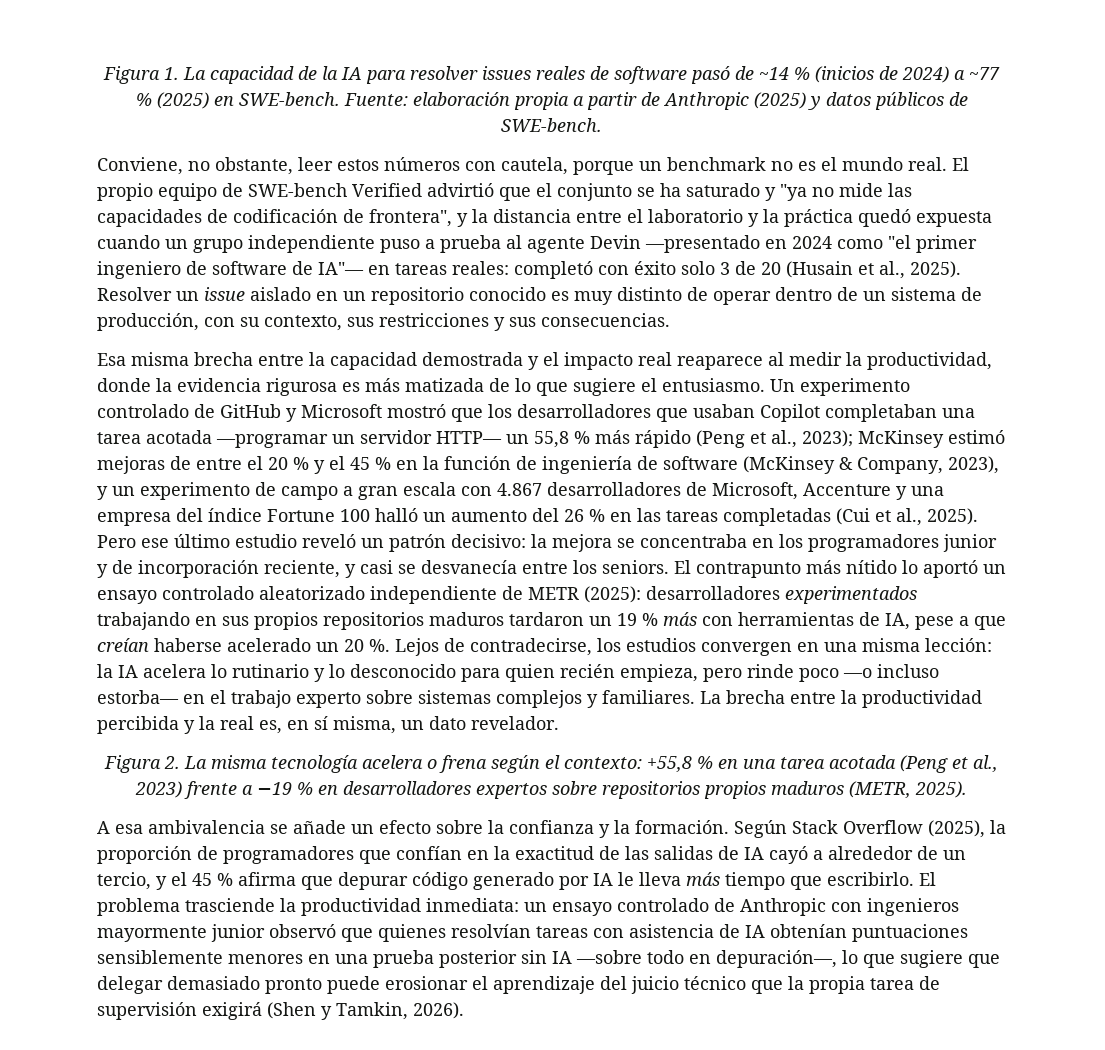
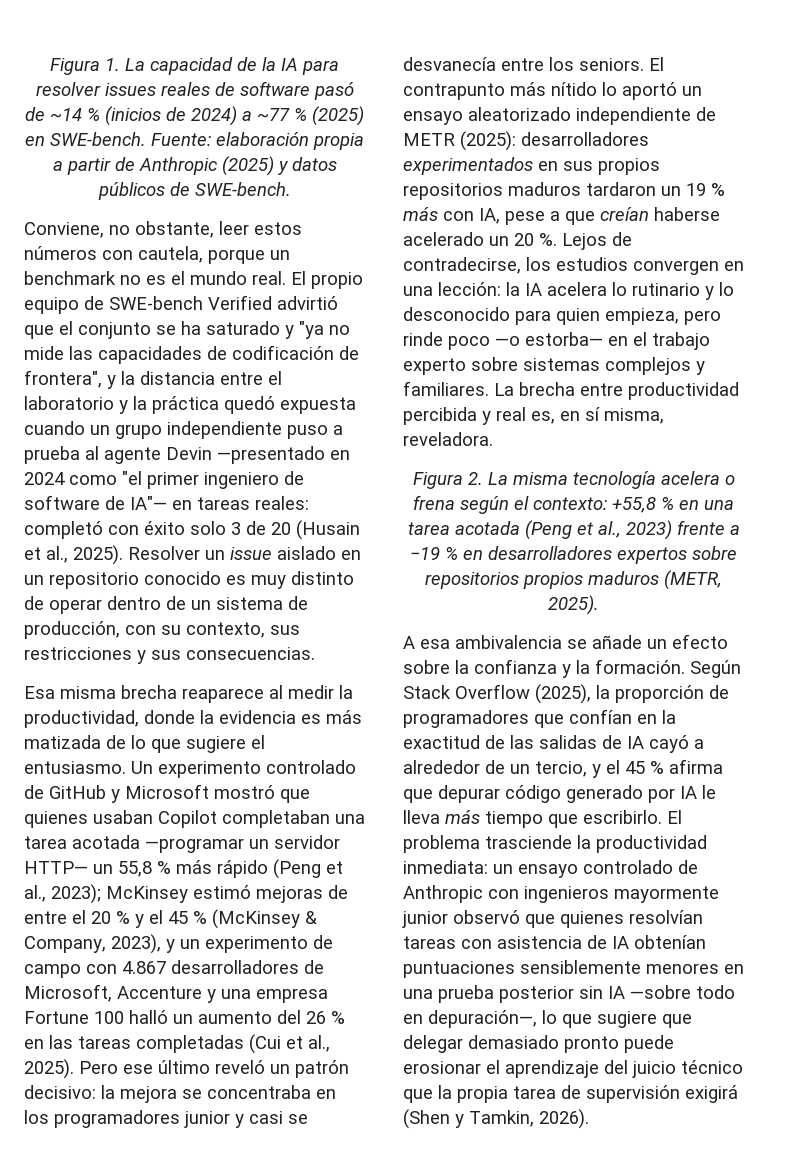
[258,352,672,370] entre la capacidad demostrada y el impacto real -> (177, 692) none
[266,378,337,396] rigurosa -> (296, 717) none
[488,404,688,422] los desarrolladores que -> [24,811,88,828] quienes
[396,456,738,474] en la función de ingeniería de software -> (207, 917) none
[343,482,456,500] a gran escala -> (81, 971) none
[176,508,262,522] del índice -> (328, 995) none
[235,534,297,548] estudio -> (210, 1067) none
[112,560,356,578] de incorporación reciente, y -> (244, 1121) none
[162,586,254,600] controlado -> (463, 118) none
[97,612,190,630] trabajando -> (533, 166) none
[738,612,880,626] herramientas de -> (474, 216) none
[862,638,920,652] misma -> (433, 291) none
[560,664,615,678] recién -> (600, 316) none
[877,664,939,678] incluso -> (520, 341) none
[841,690,857,704] la -> (623, 389) none
[199,716,215,730] la -> (491, 418) none
[401,716,559,730] un dato revelador. -> [403,432,493,446] reveladora.

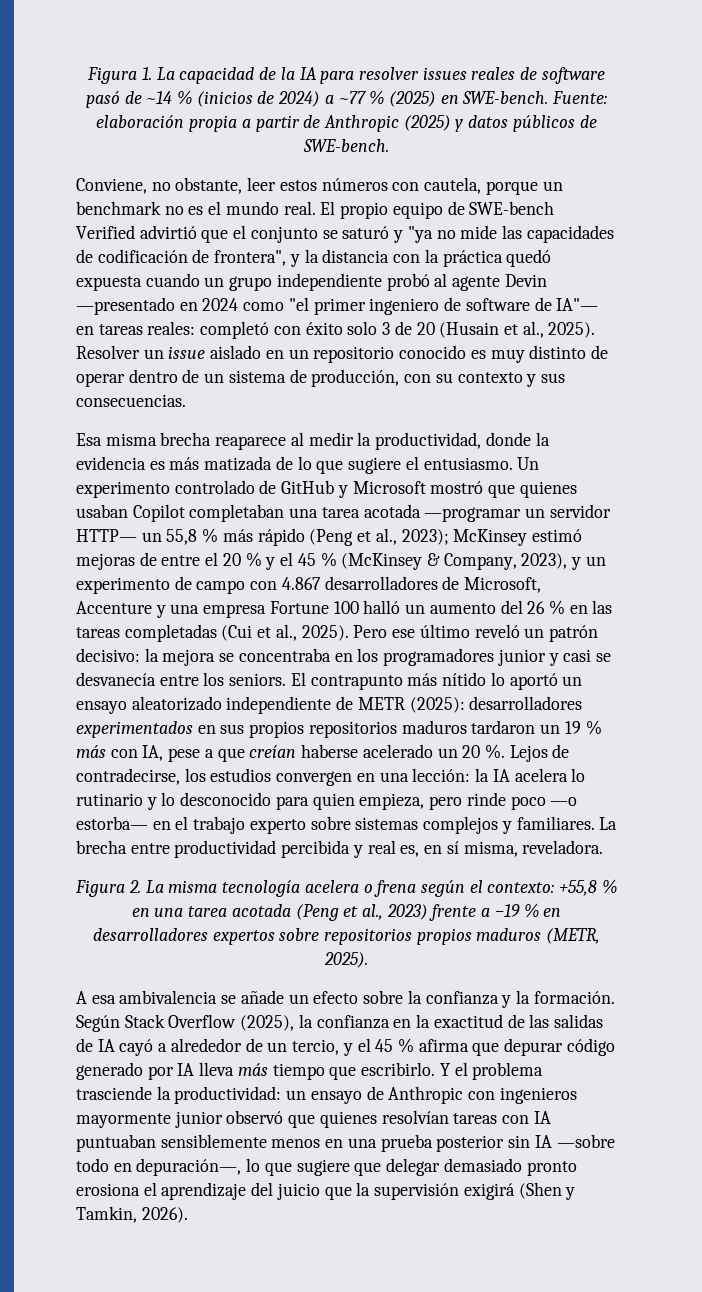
[181,321,280,335] ha saturado -> [342,226,390,239] saturó
[220,371,282,385] [24,396,128,414] entre el laboratorio y -> [393,254,421,263] con
[287,425,343,439] [24,446,80,464] puso a prueba -> [386,273,430,291] probó
[186,622,300,638] [24,647,132,660] contexto, sus restricciones -> [457,372,523,383] contexto
[615,685,729,703] [403,709,632,728] proporción de programadores que confían -> [316,1015,390,1029] confianza
[702,785,716,799] le -> (195, 1069) none
[667,810,682,824] El -> [439,1062,468,1076] Y el
[596,835,707,853] [403,860,673,878] productividad inmediata: un ensayo controlado -> [174,1086,362,1104] productividad: un ensayo
[497,935,706,949] [403,960,719,978] asistencia de IA obtenían puntuaciones sensiblemente menores -> [533,1111,551,1124] [76,1134,321,1152] IA puntuaban sensiblemente menos
[624,1035,674,1053] [403,1061,481,1074] puede erosionar -> [76,1183,140,1196] erosiona
[681,1060,743,1074] técnico -> (320, 1191) none
[457,1085,581,1103] propia tarea de -> (371, 1189) none

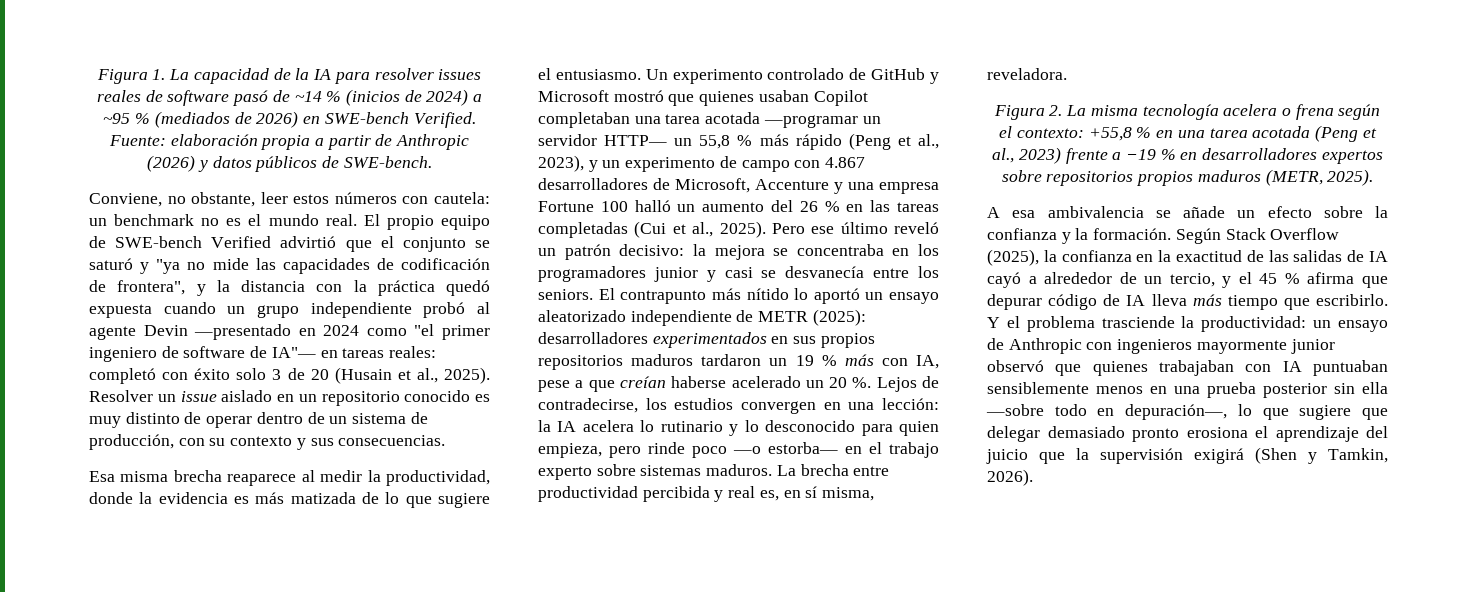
[338,90,549,107] ~77 % (2025) en SWE-bench. -> [103,111,476,128] ~95 % (mediados de 2026) en SWE-bench Verified.
[403,115,451,131] (2025) -> [147,155,196,172] (2026)
[424,177,538,195] cautela, porque -> [434,192,490,204] cautela:
[401,529,582,546] [76,552,517,570] 2023); McKinsey estimó mejoras de entre el 20 % y el 45 % (McKinsey & Company, -> (939, 141) none
[423,816,595,834] complejos y familiares. -> [706,464,773,476] maduros.
[76,1062,174,1080] generado por -> [1103,294,1121,306] de
[381,1110,498,1124] resolvían tareas -> [1159,360,1234,376] trabajaban
[534,1135,552,1148] IA -> [1362,382,1388,394] ella

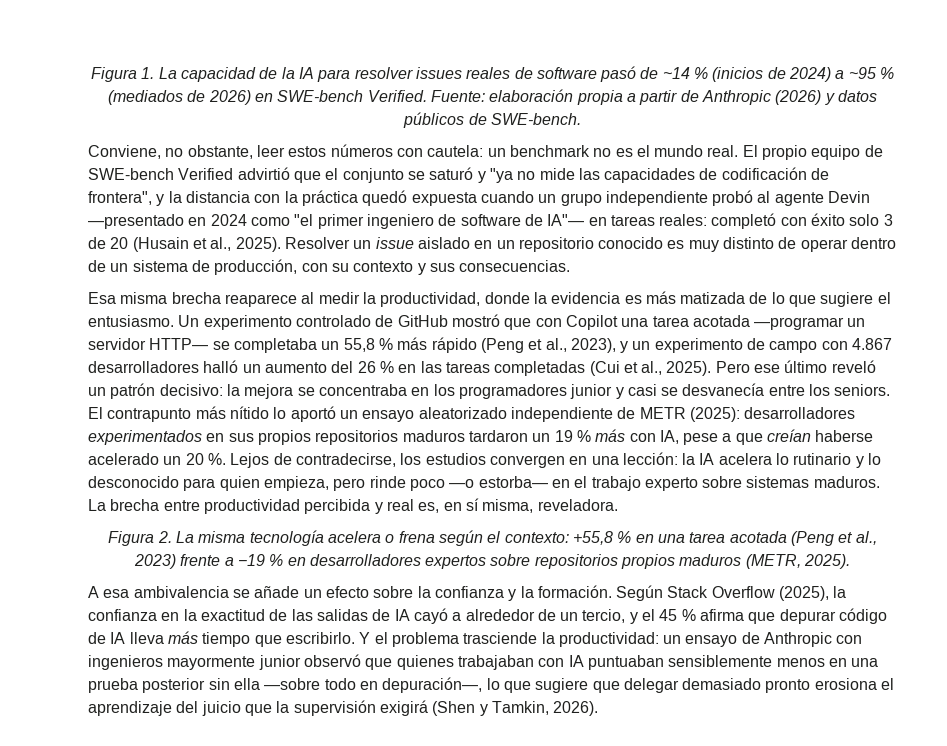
[930,72,939,84] [538,90,868,106] [538,112,630,128] y Microsoft mostró que quienes usaban Copilot completaban -> [451,314,618,330] mostró que con Copilot
(668, 140) none -> [212,338,317,353] se completaba
[653,178,939,194] [538,201,628,212] de Microsoft, Accenture y una empresa Fortune 100 -> (199, 367) none

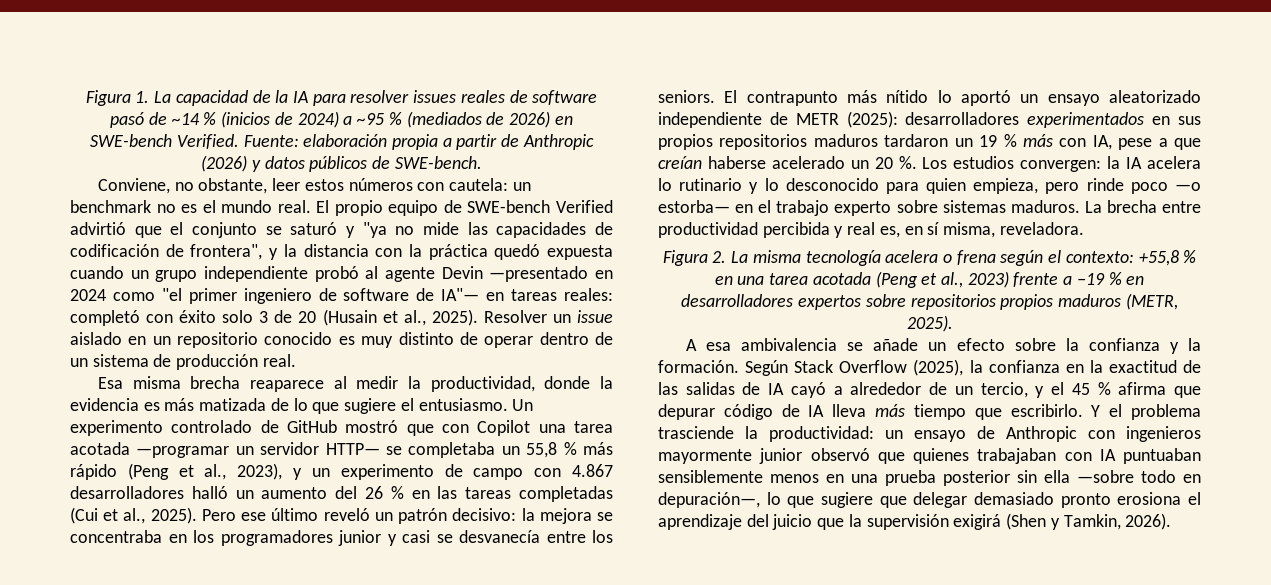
[214,259,571,275] producción, con su contexto y sus consecuencias. -> [176,354,296,370] producción real.
[230,452,678,468] Lejos de contradecirse, los estudios convergen en una lección: -> [922,156,1102,172] Los estudios convergen:

